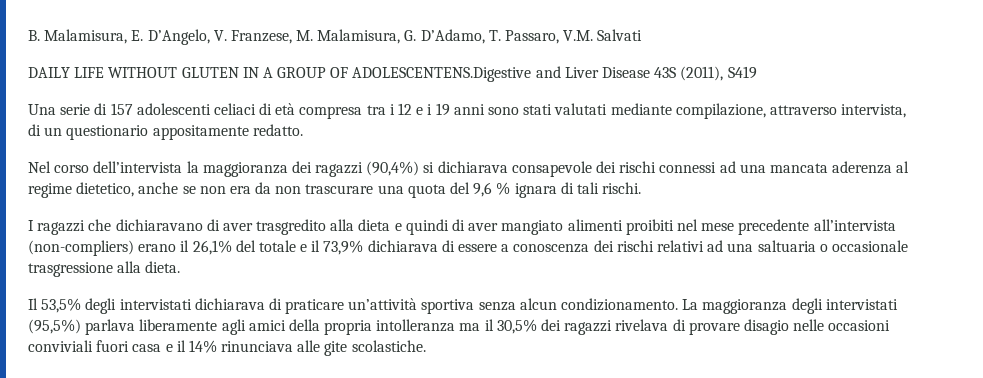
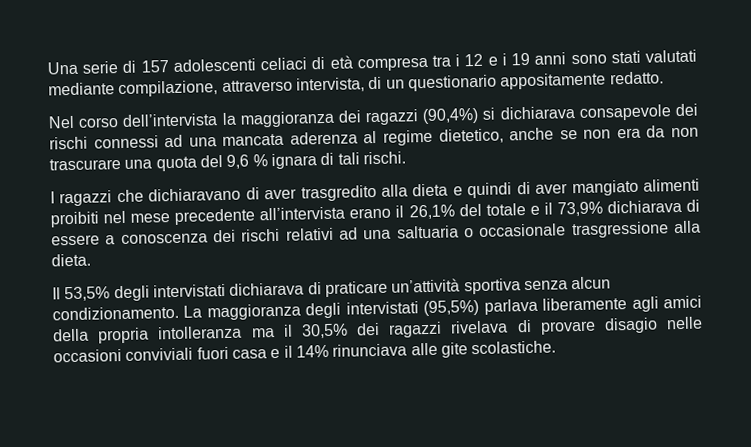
[28,29,643,45] [28,66,757,82] B. Malamisura, E. D’Angelo, V. Franzese, M. Malamisura, G. D’Adamo, T. Passaro, V.M. Salvati // DAILY LIFE WITHOUT GLUTEN IN A GROUP OF ADOLESCENTENS.Digestive and Liver Disease 43S (2011), S419 // -> (47, 68) none
[28,240,134,256] (non-compliers) -> (346, 213) none

